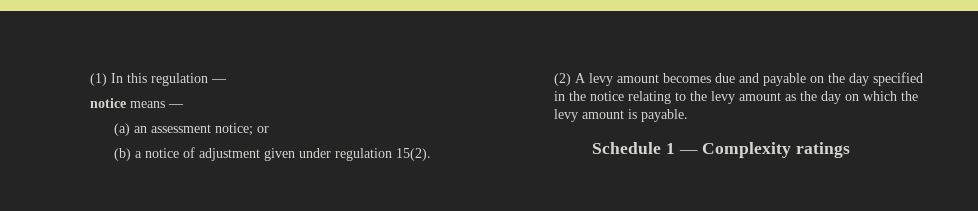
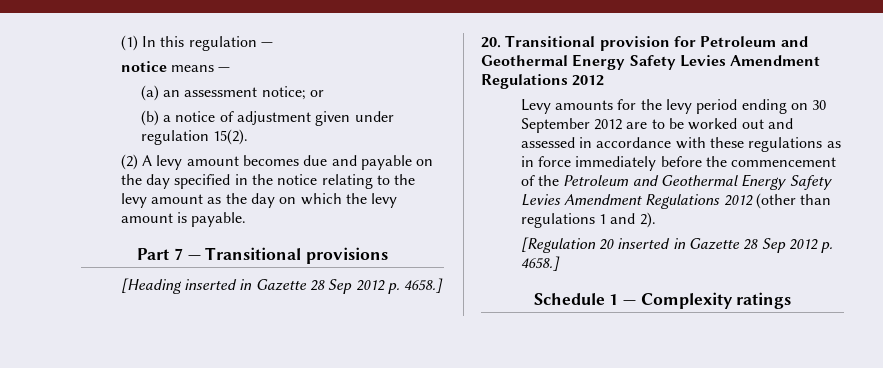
(688, 115) none -> [137,247,388,264] [120,278,444,294] [481,35,808,51] [481,54,821,70] [481,74,605,89] [520,99,827,114] [520,118,793,133] [520,137,841,152] [520,156,837,171] [520,174,832,190] [520,193,832,209] [520,212,656,228] [520,237,834,253] [520,256,560,271] // Part 7 — Transitional provisions // [Heading inserted in Gazette 28 Sep 2012 p. 4658.] // 20. Transitional provision for Petroleum and Geothermal Energy Safety Levies Amendment Regulations 2012 // Levy amounts for the levy period ending on 30 September 2012 are to be worked out and assessed in accordance with these regulations as in force immediately before the commencement of the Petroleum and Geothermal Energy Safety Levies Amendment Regulations 2012 (other than regulations 1 and 2). // [Regulation 20 inserted in Gazette 28 Sep 2012 p. 4658.]

